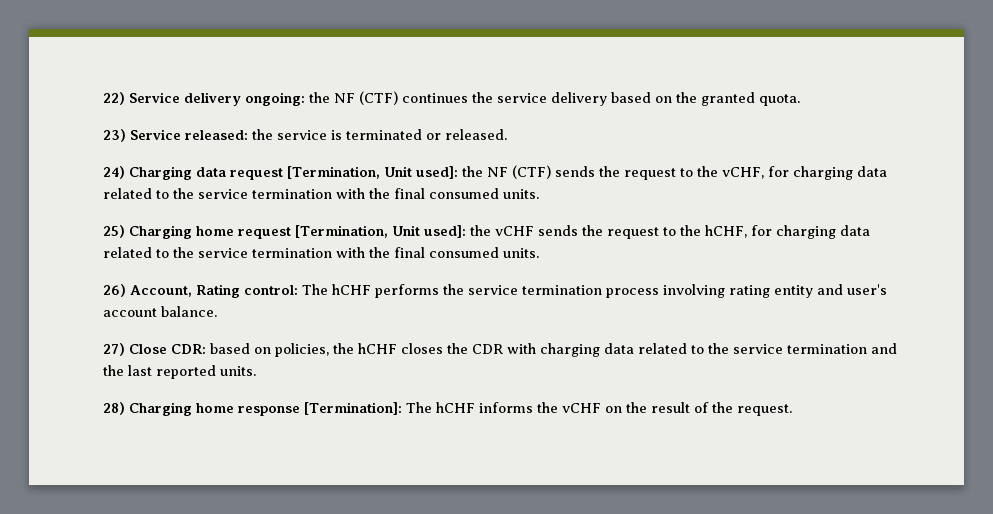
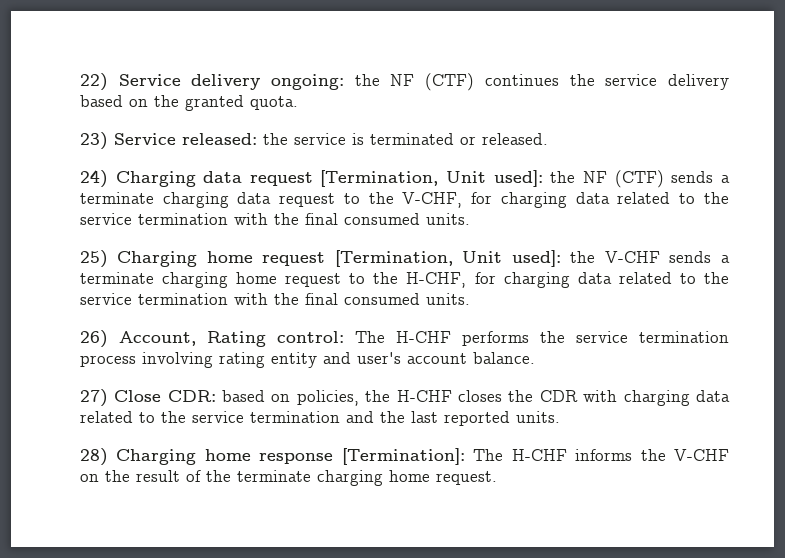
[598,166,764,180] the request to the vCHF, -> [720,175,730,183] [79,192,463,208] a terminate charging data request to the V-CHF,
[494,225,747,239] vCHF sends the request to the hCHF, -> [604,251,731,263] [79,272,467,288] V-CHF sends a terminate charging home request to the H-CHF,
[331,284,371,295] hCHF -> [395,331,451,343] H-CHF
[357,343,397,354] hCHF -> [396,390,452,402] H-CHF
[435,402,475,413] hCHF -> [511,449,567,461] H-CHF
[561,403,601,413] vCHF -> [674,449,729,461] V-CHF
(733, 407) none -> [236,470,430,486] terminate charging home

